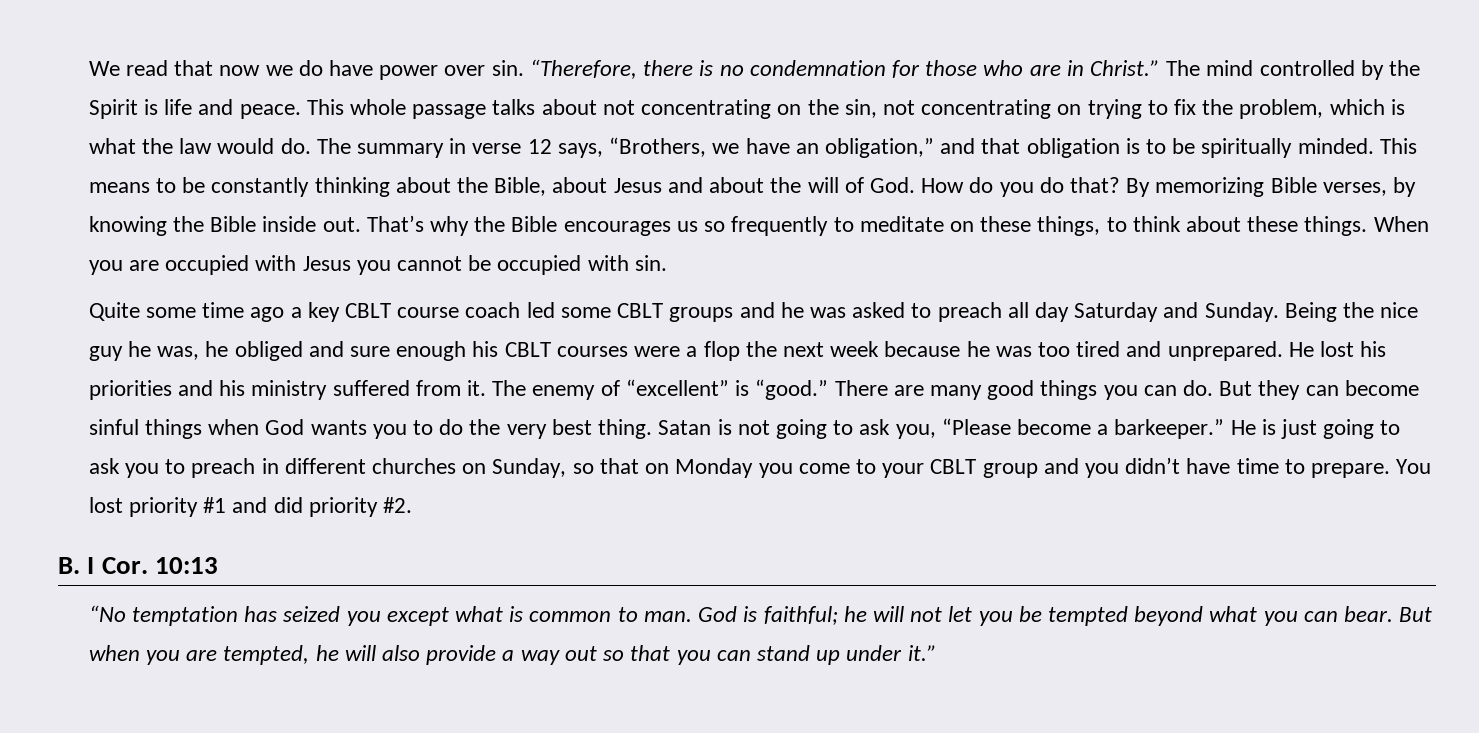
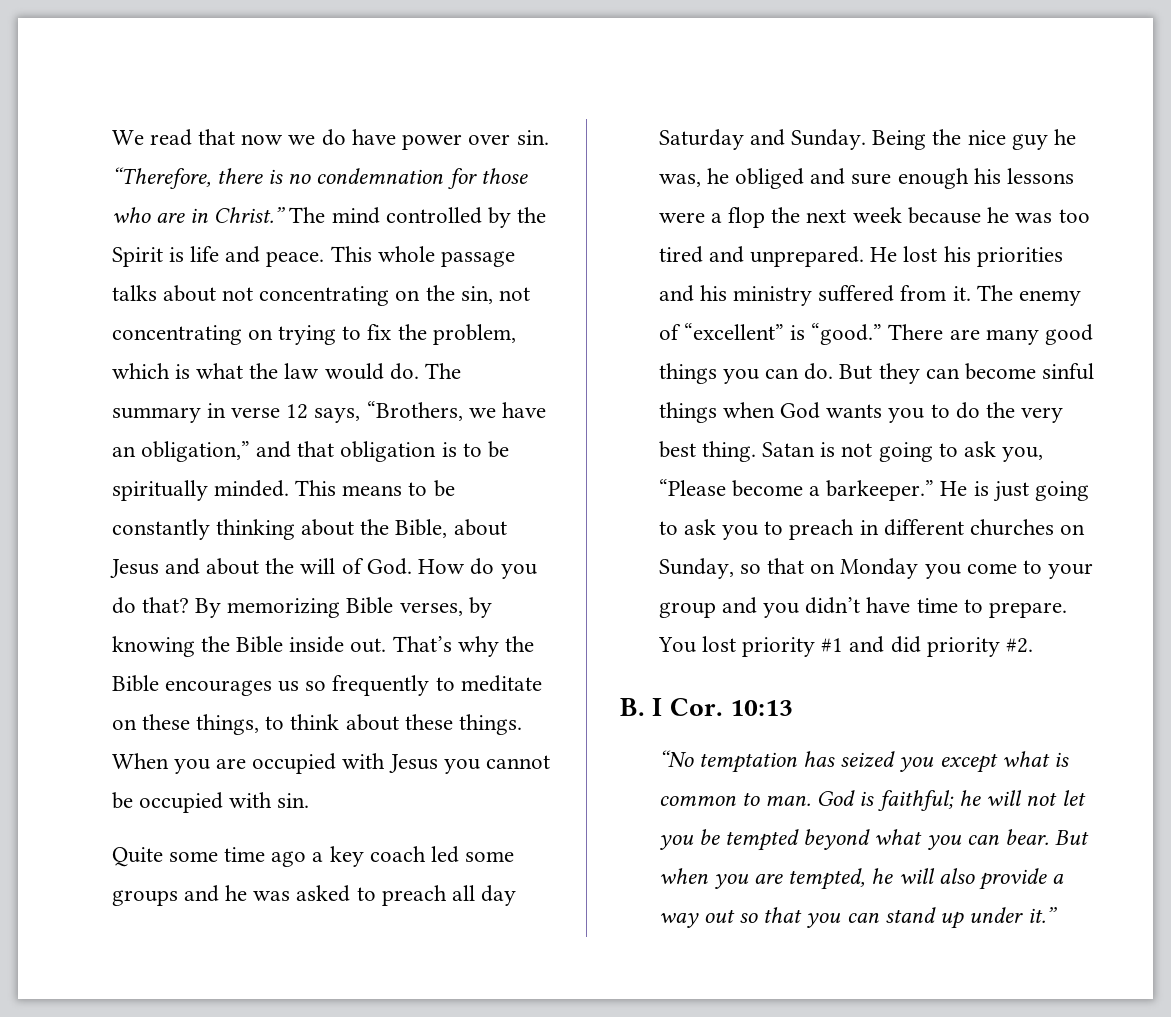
[345,303,460,318] CBLT course -> (364, 856) none
[617,303,664,318] CBLT -> (515, 856) none
[504,342,628,357] CBLT courses -> [1007,168,1075,184] lessons
[930,459,977,474] CBLT -> (1094, 571) none

